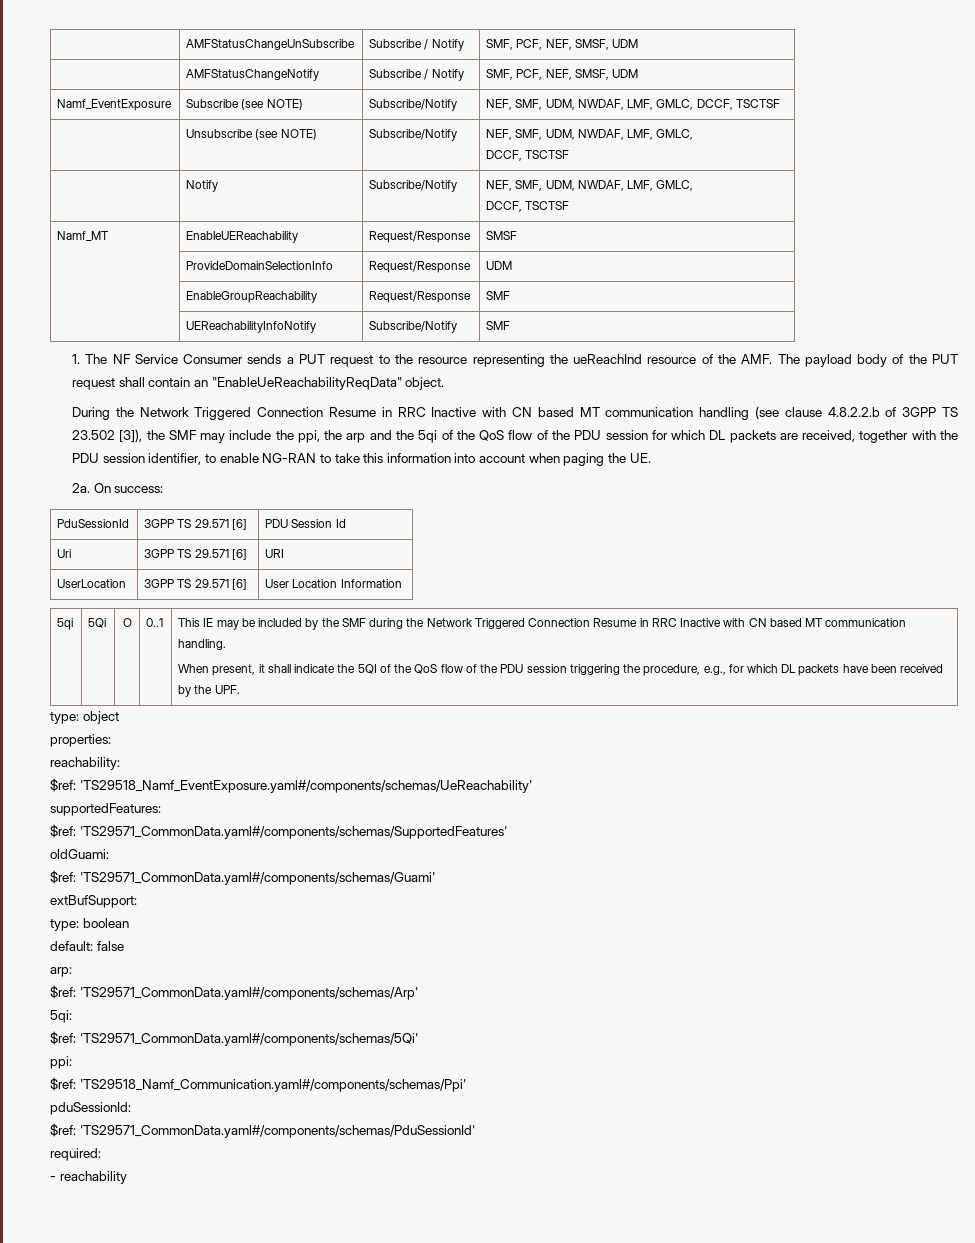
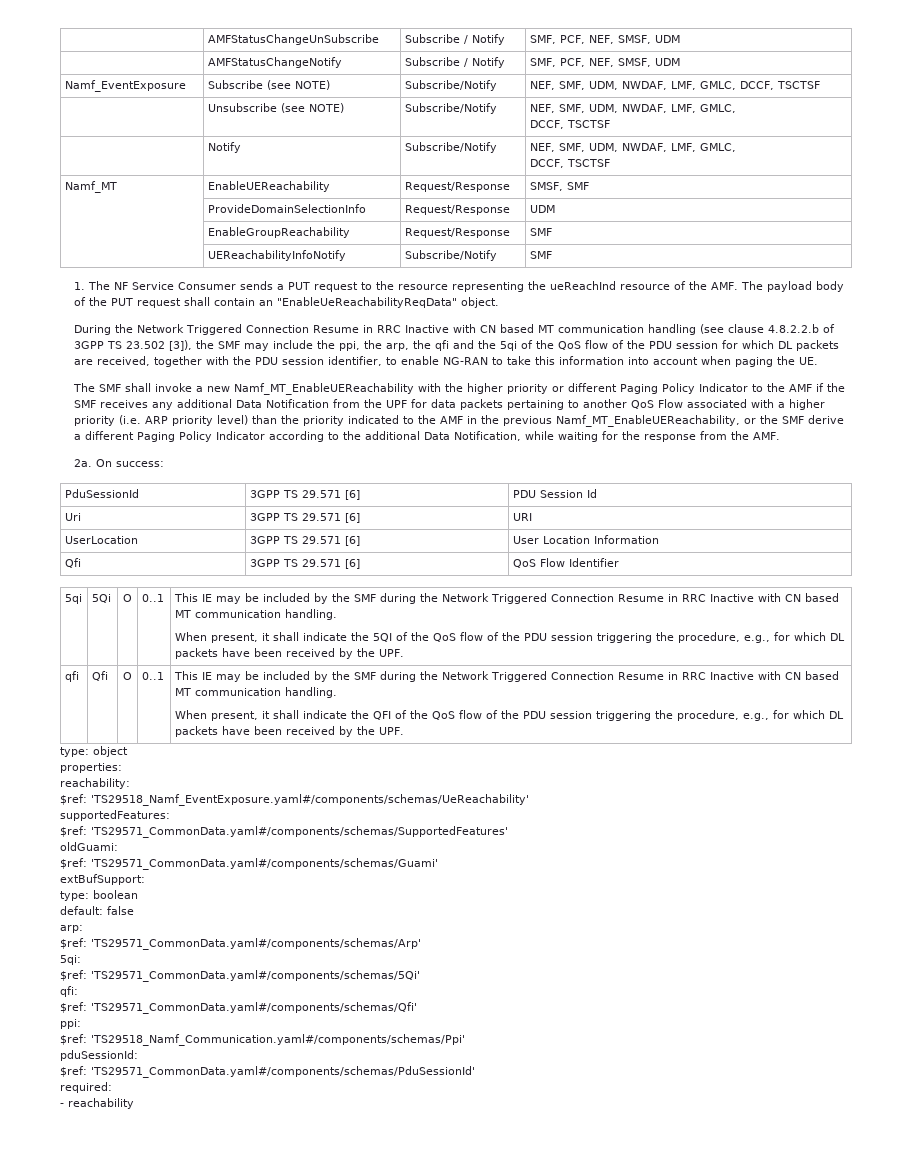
[486,231,518,240] SMSF -> [529,182,589,191] SMSF, SMF
[346,433,366,443] arp -> [385,340,449,351] arp, the qfi
(651, 458) none -> [72,383,845,395] [73,399,825,410] [73,415,844,427] [73,431,780,442] // The SMF shall invoke a new Namf_MT_EnableUEReachability with the higher priority or different Paging Policy Indicator to the AMF if the SMF receives any additional Data Notification from the UPF for data packets pertaining to another QoS Flow associated with a higher priority (i.e. ARP priority level) than the priority indicated to the AMF in the previous Namf_MT_EnableUEReachability, or the SMF derive a different Paging Policy Indicator according to the additional Data Notification, while waiting for the response from the AMF.
(402, 583) none -> [64,558,81,568] [249,559,360,569] [512,558,619,568] // Qfi | 3GPP TS 29.571 [6] | QoS Flow Identifier
(240, 689) none -> [64,671,79,682] [91,671,108,681] [123,672,132,680] [141,672,164,680] [173,671,839,682] [174,687,337,698] [174,710,844,721] [174,726,404,737] // qfi | Qfi | O | 0..1 | This IE may be included by the SMF during the Network Triggered Connection Resume in RRC Inactive with CN based MT communication handling. // When present, it shall indicate the QFI of the QoS flow of the PDU session triggering the procedure, e.g., for which DL packets have been received by the UPF.
(418, 1039) none -> [60,986,78,997] [60,1002,417,1014] // qfi: // $ref: 'TS29571_CommonData.yaml#/components/schemas/Qfi'

